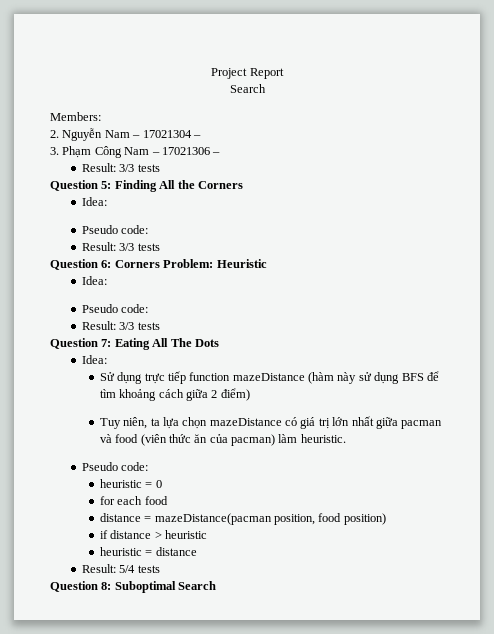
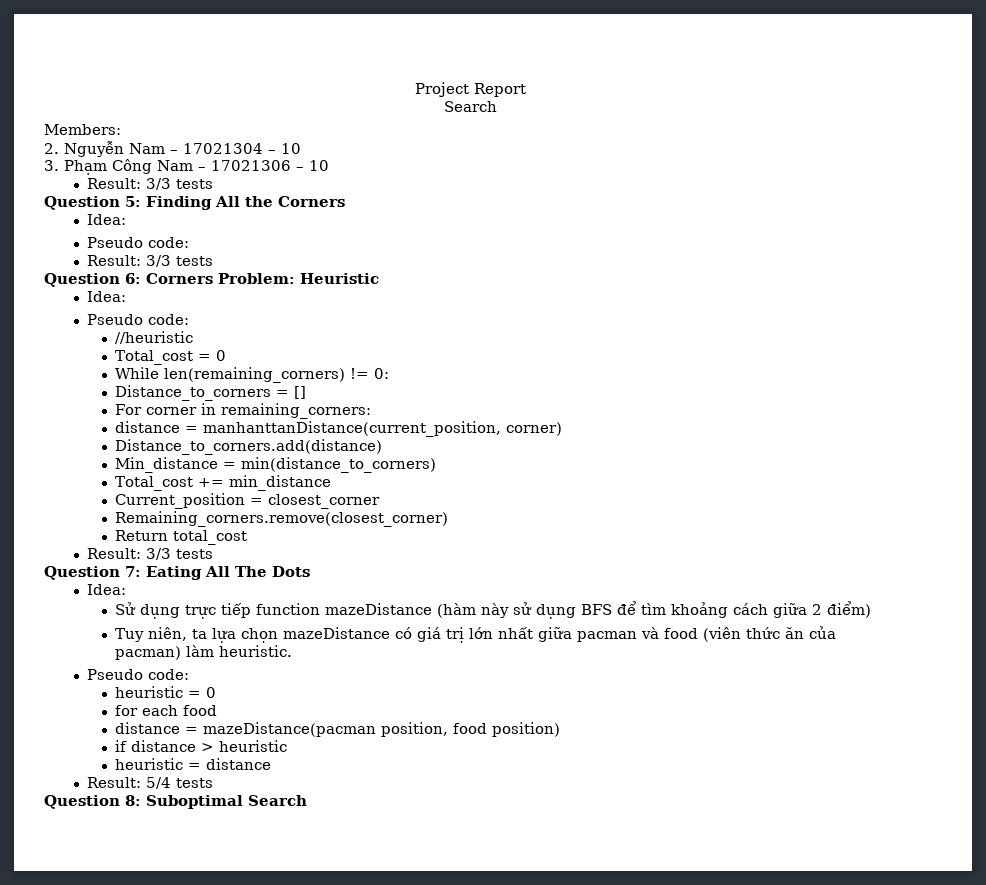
(201, 136) none -> [281,143,301,154] 10
(221, 153) none -> [309,160,329,171] 10
(149, 308) none -> [114,331,193,344] [114,350,226,365] [114,367,389,383] [114,385,306,401] [114,403,371,419] [114,421,562,437] [114,439,382,455] [114,457,436,473] [114,475,331,491] [114,493,380,509] [114,511,448,527] [114,530,247,545] // //heuristic // Total_cost = 0 // While len(remaining_corners) != 0: // Distance_to_corners = [] // For corner in remaining_corners: // distance = manhanttanDistance(current_position, corner) // Distance_to_corners.add(distance) // Min_distance = min(distance_to_corners) // Total_cost += min_distance // Current_position = closest_corner // Remaining_corners.remove(closest_corner) // Return total_cost

